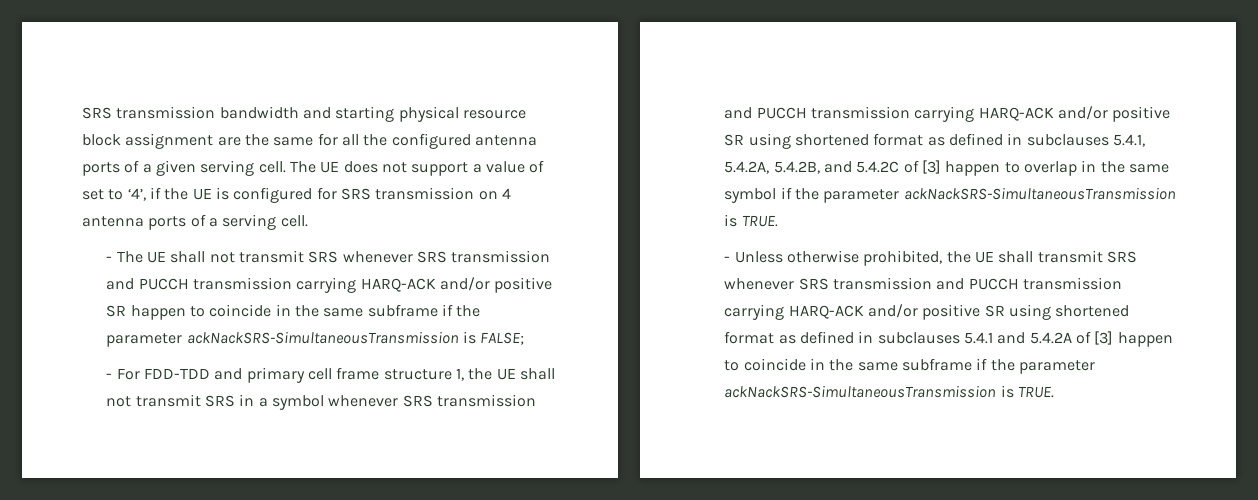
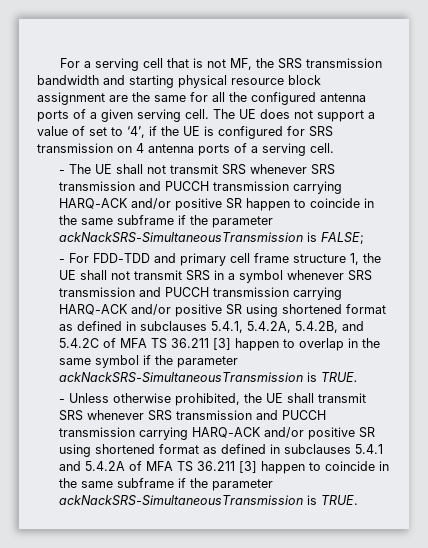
(82, 113) none -> [59,58,274,71] For a serving cell that is not MF, the
(919, 166) none -> [120,338,210,349] MFA TS 36.211
(1092, 337) none -> [146,461,236,472] MFA TS 36.211

